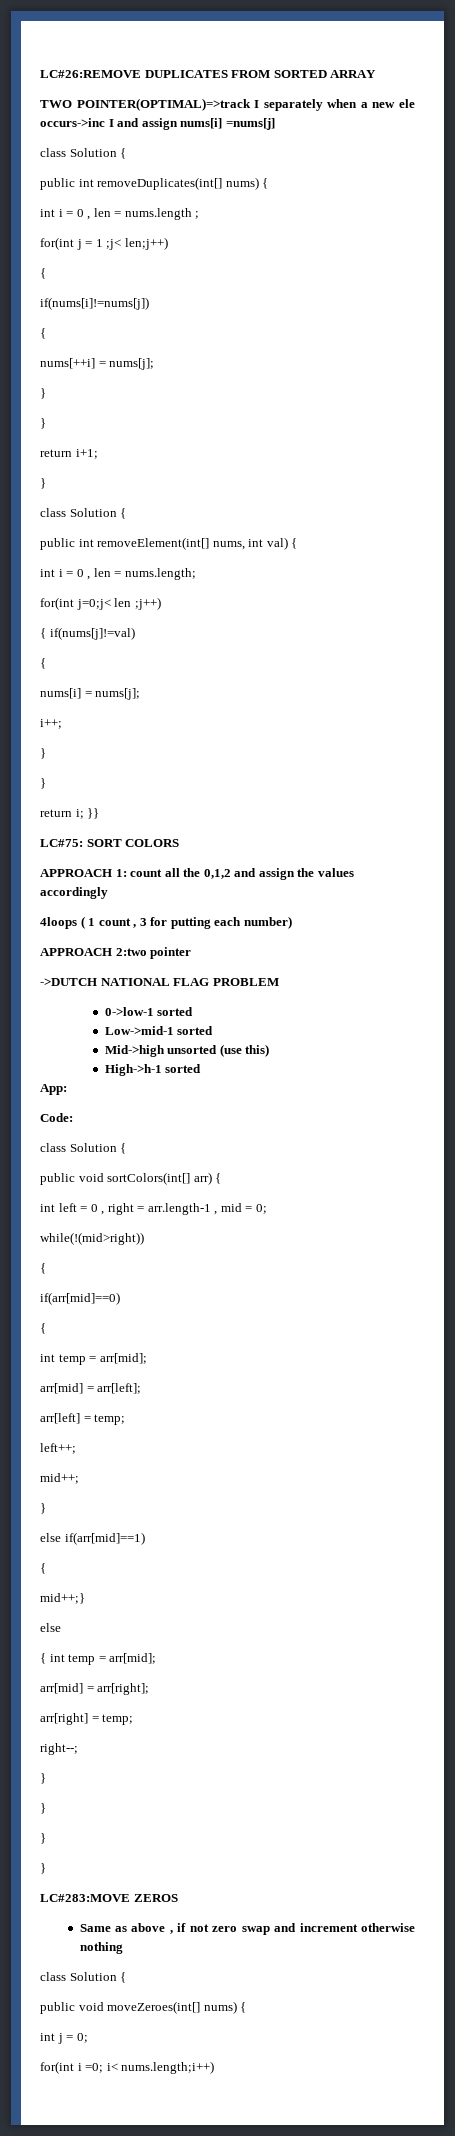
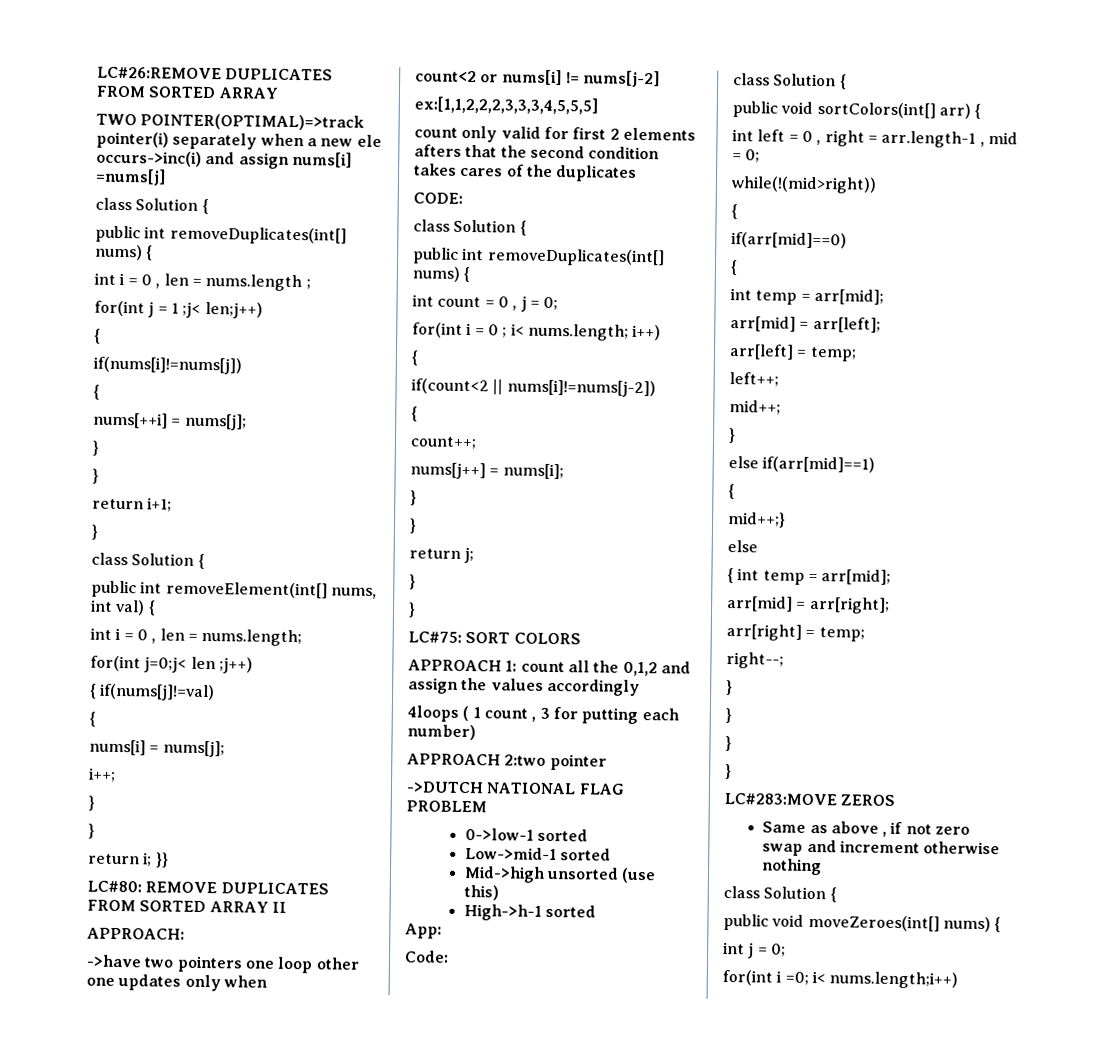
[254,100,260,108] I -> [96,131,169,149] pointer(i)
[40,118,114,127] occurs->inc I -> [96,150,202,167] occurs->inc(i)
(100, 813) none -> [87,880,329,895] [87,899,287,913] [87,927,185,940] [86,954,360,974] [86,974,268,992] [415,69,661,88] [414,96,598,115] [414,125,696,143] [414,144,661,160] [414,163,638,182] [413,192,463,204] [413,219,527,236] [413,247,665,267] [412,266,471,283] [412,294,559,312] [412,322,662,341] [411,350,419,366] [411,378,656,398] [411,406,418,422] [410,436,477,450] [410,462,564,480] [410,490,417,506] [409,518,417,534] [409,546,475,564] [409,574,416,590] [408,602,416,618] // LC#80: REMOVE DUPLICATES FROM SORTED ARRAY II // APPROACH: // ->have two pointers one loop other one updates only when // count<2 or nums[i] != nums[j-2] // ex:[1,1,2,2,2,3,3,3,4,5,5,5] // count only valid for first 2 elements afters that the second condition takes cares of the duplicates // CODE: // class Solution { // public int removeDuplicates(int[] nums) { // int count = 0 , j = 0; // for(int i = 0 ; i< nums.length; i++) // { // if(count<2 || nums[i]!=nums[j-2]) // { // count++; // nums[j++] = nums[i]; // } // } // return j; // } // }

